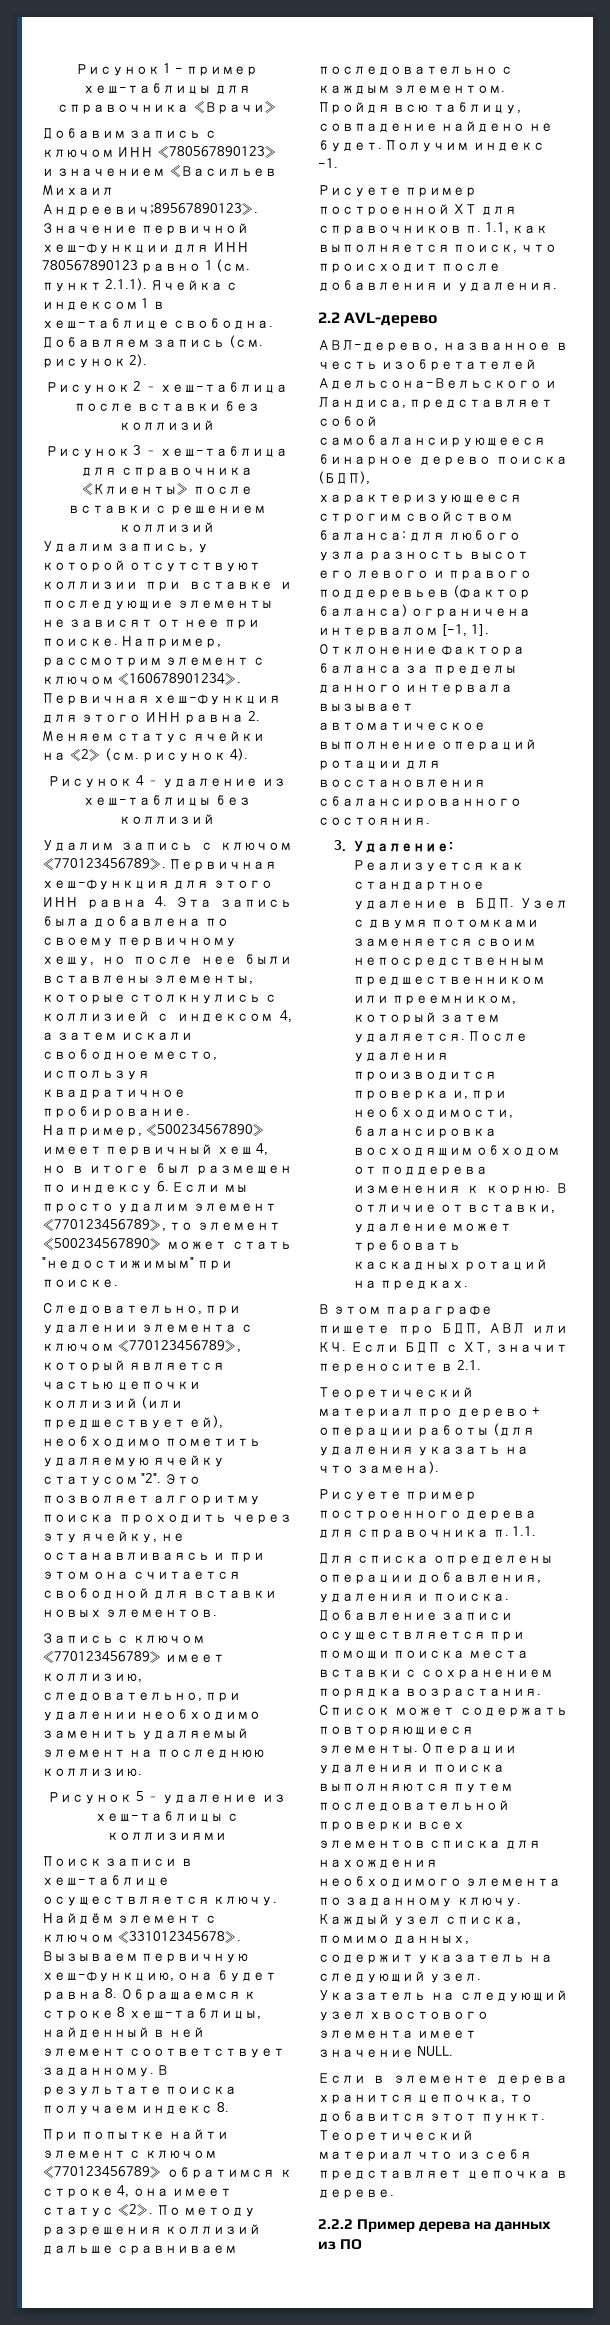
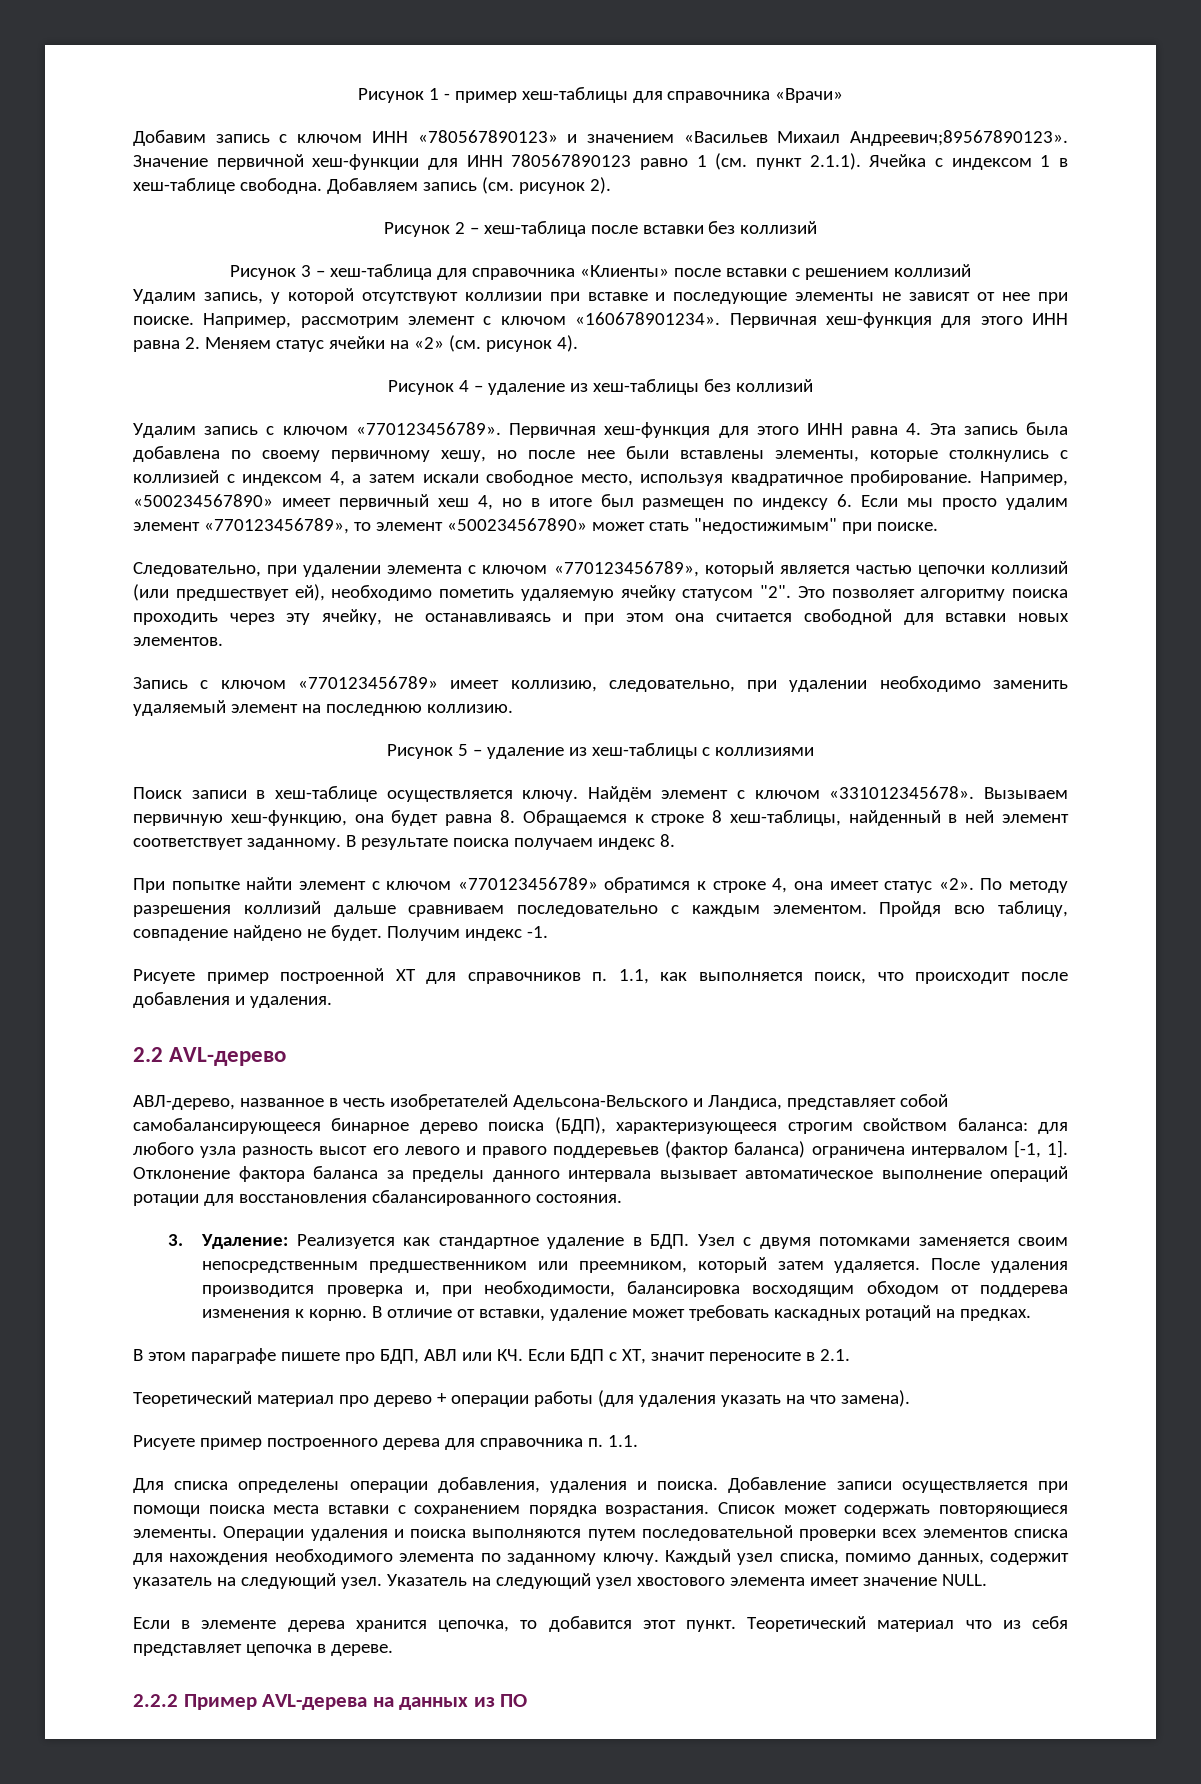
[419,2221,471,2233] дерева -> [262,1694,368,1710] AVL-дерева

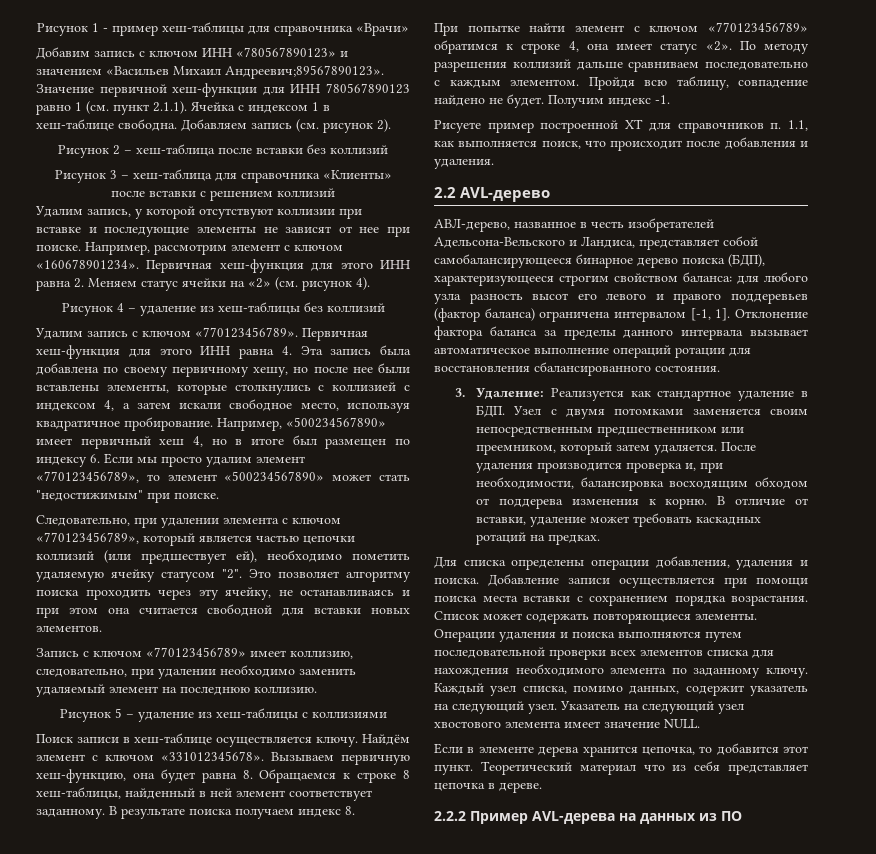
[133,1348,850,1364] [133,1390,910,1407] [133,1435,638,1450] // В этом параграфе пишете про БДП, АВЛ или КЧ. Если БДП с ХТ, значит переносите в 2.1. // Теоретический материал про дерево + операции работы (для удаления указать на что замена). // Рисуете пример построенного дерева для справочника п. 1.1. -> (601, 539) none

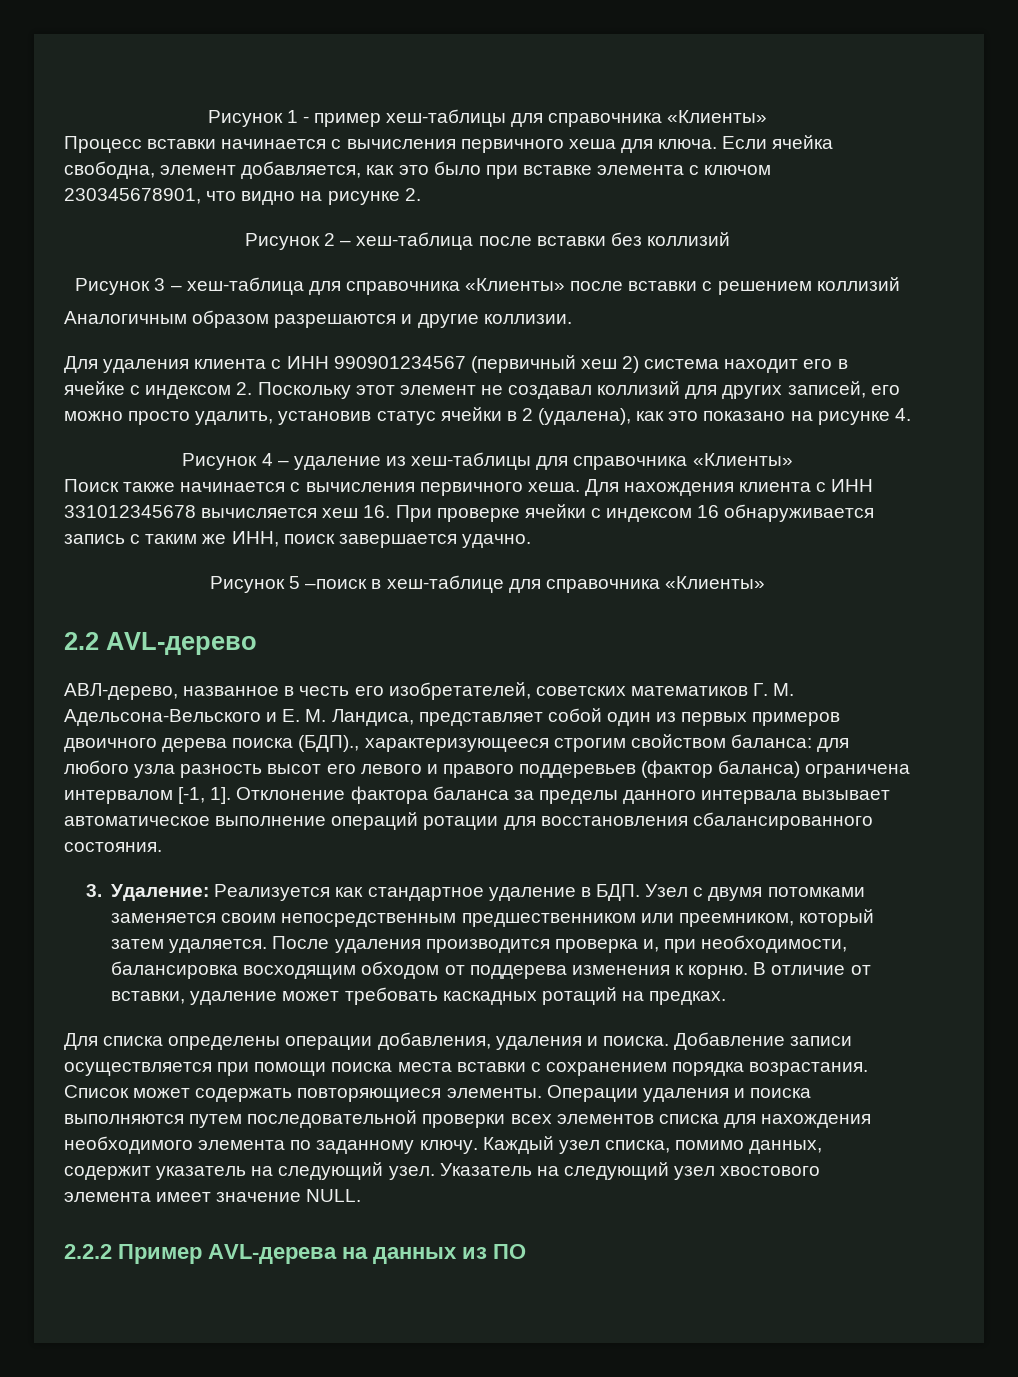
[356,23,409,36] [36,47,348,60] [36,65,384,79] [36,83,410,97] [36,101,330,115] [36,119,391,133] «Врачи» // Добавим запись с ключом ИНН «780567890123» и значением «Васильев Михаил Андреевич;89567890123». Значение первичной хеш-функции для ИНН 780567890123 равно 1 (см. пункт 2.1.1). Ячейка с индексом 1 в хеш-таблице свободна. Добавляем запись (см. рисунок 2). -> [667,110,768,123] [64,135,834,153] [64,161,772,179] [64,188,421,205] «Клиенты» // Процесс вставки начинается с вычисления первичного хеша для ключа. Если ячейка свободна, элемент добавляется, как это было при вставке элемента с ключом 230345678901, что видно на рисунке 2.
[35,206,362,219] [36,226,410,237] [36,242,343,255] [36,259,410,273] [36,277,370,291] Удалим запись, у которой отсутствуют коллизии при вставке и последующие элементы не зависят от нее при поиске. Например, рассмотрим элемент с ключом «160678901234». Первичная хеш-функция для этого ИНН равна 2. Меняем статус ячейки на «2» (см. рисунок 4). -> [64,310,572,328] [64,355,848,373] [64,381,900,399] [64,407,911,425] Аналогичным образом разрешаются и другие коллизии. // Для удаления клиента с ИНН 990901234567 (первичный хеш 2) система находит его в ячейке с индексом 2. Поскольку этот элемент не создавал коллизий для других записей, его можно просто удалить, установив статус ячейки в 2 (удалена), как это показано на рисунке 4.
[303,302,385,312] [35,327,368,341] [36,345,411,359] [36,363,410,377] [36,382,410,395] [36,399,410,413] [36,417,386,431] [36,435,410,449] [36,453,305,467] [36,471,410,483] [36,490,219,503] [36,515,341,528] [36,532,355,546] [36,550,410,564] [36,569,411,582] [36,587,410,600] [36,604,410,618] [36,625,102,632] [36,647,353,659] [36,665,356,679] [36,684,317,697] [59,708,387,722] [36,733,410,747] [36,751,410,765] [36,769,410,783] [36,787,372,801] [36,806,355,819] [434,22,808,36] [434,40,809,54] [434,59,808,72] [434,76,808,90] [434,94,670,108] [434,119,808,133] [434,137,808,151] [434,159,494,169] без коллизий // Удалим запись с ключом «770123456789». Первичная хеш-функция для этого ИНН равна 4. Эта запись была добавлена по своему первичному хешу, но после нее были вставлены элементы, которые столкнулись с коллизией с индексом 4, а затем искали свободное место, используя квадратичное пробирование. Например, «500234567890» имеет первичный хеш 4, но в итоге был размещен по индексу 6. Если мы просто удалим элемент «770123456789», то элемент «500234567890» может стать "недостижимым" при поиске. // Следовательно, при удалении элемента с ключом «770123456789», который является частью цепочки коллизий (или предшествует ей), необходимо пометить удаляемую ячейку статусом "2". Это позволяет алгоритму поиска проходить через эту ячейку, не останавливаясь и при этом она считается свободной для вставки новых элементов. // Запись с ключом «770123456789» имеет коллизию, следовательно, при удалении необходимо заменить удаляемый элемент на последнюю коллизию. // Рисунок 5 – удаление из хеш-таблицы с коллизиями // Поиск записи в хеш-таблице осуществляется ключу. Найдём элемент с ключом «331012345678». Вызываем первичную хеш-функцию, она будет равна 8. Обращаемся к строке 8 хеш-таблицы, найденный в ней элемент соответствует заданному. В результате поиска получаем индекс 8. // При попытке найти элемент с ключом «770123456789» обратимся к строке 4, она имеет статус «2». По методу разрешения коллизий дальше сравниваем последовательно с каждым элементом. Пройдя всю таблицу, совпадение найдено не будет. Получим индекс -1. // Рисуете пример построенной ХТ для справочников п. 1.1, как выполняется поиск, что происходит после добавления и удаления. -> [536,453,793,470] [64,479,874,496] [64,504,875,522] [64,531,531,548] [210,575,765,593] для справочника «Клиенты» // Поиск также начинается с вычисления первичного хеша. Для нахождения клиента с ИНН 331012345678 вычисляется хеш 16. При проверке ячейки с индексом 16 обнаруживается запись с таким же ИНН, поиск завершается удачно. // Рисунок 5 –поиск в хеш-таблице для справочника «Клиенты»
[628,218,714,232] [434,236,758,250] [434,254,765,268] изобретателей Адельсона-Вельского и Ландиса, представляет собой самобалансирующееся бинарное дерево поиска (БДП), -> [354,682,795,700] [64,708,841,726] [64,735,360,752] его изобретателей, советских математиков Г. М. Адельсона-Вельского и Е. М. Ландиса, представляет собой один из первых примеров двоичного дерева поиска (БДП).,
[434,743,808,757] [434,761,808,775] [434,782,542,793] // Если в элементе дерева хранится цепочка, то добавится этот пункт. Теоретический материал что из себя представляет цепочка в дереве. -> (362, 1195) none

